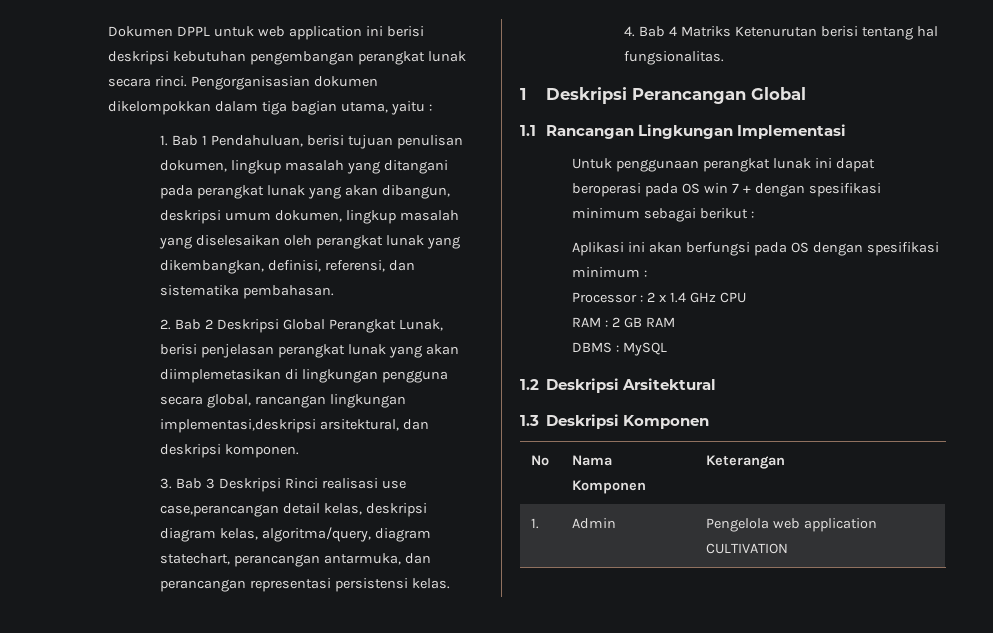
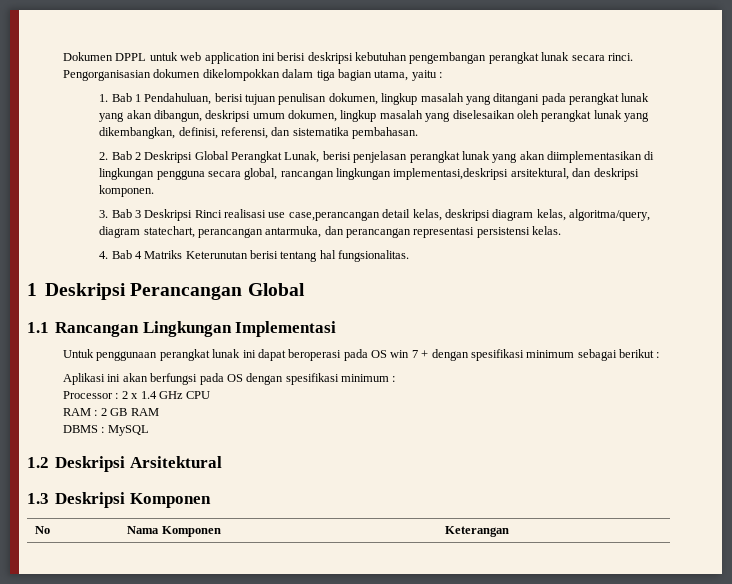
[160,369,282,383] diimplemetasikan -> [547,151,643,163] diimplementasikan
[734,26,817,37] Ketenurutan -> [185,251,248,259] Keterunutan
[531,518,540,529] [572,518,617,529] [706,518,878,532] [706,543,789,554] // 1. | Admin | Pengelola web application CULTIVATION -> (510, 531) none

